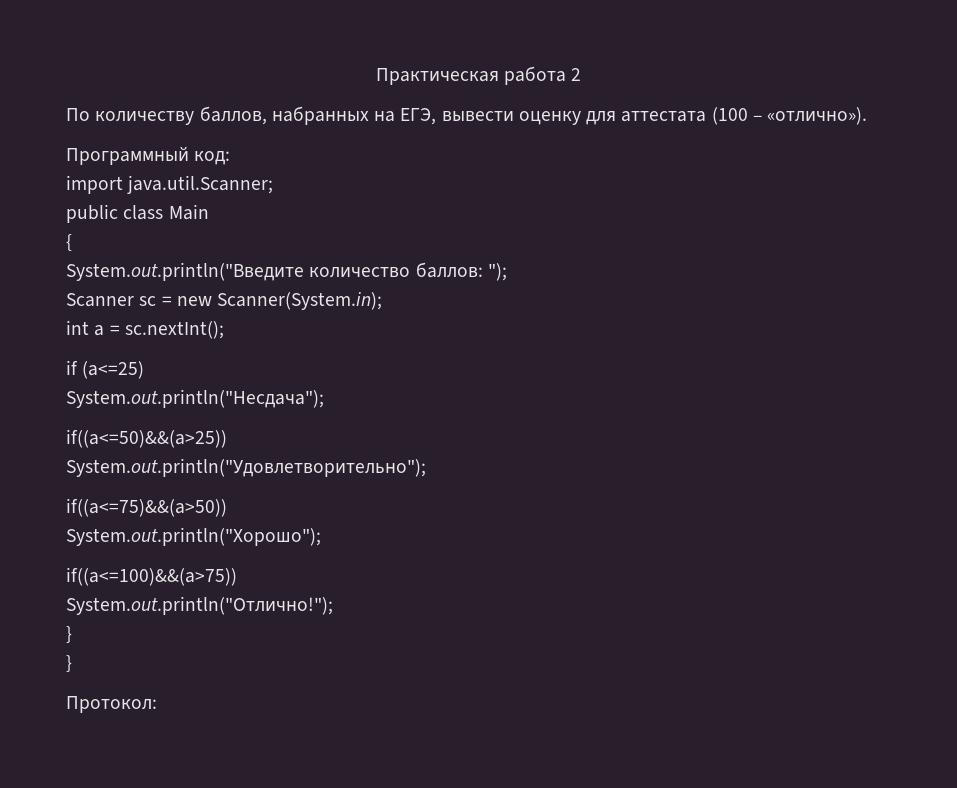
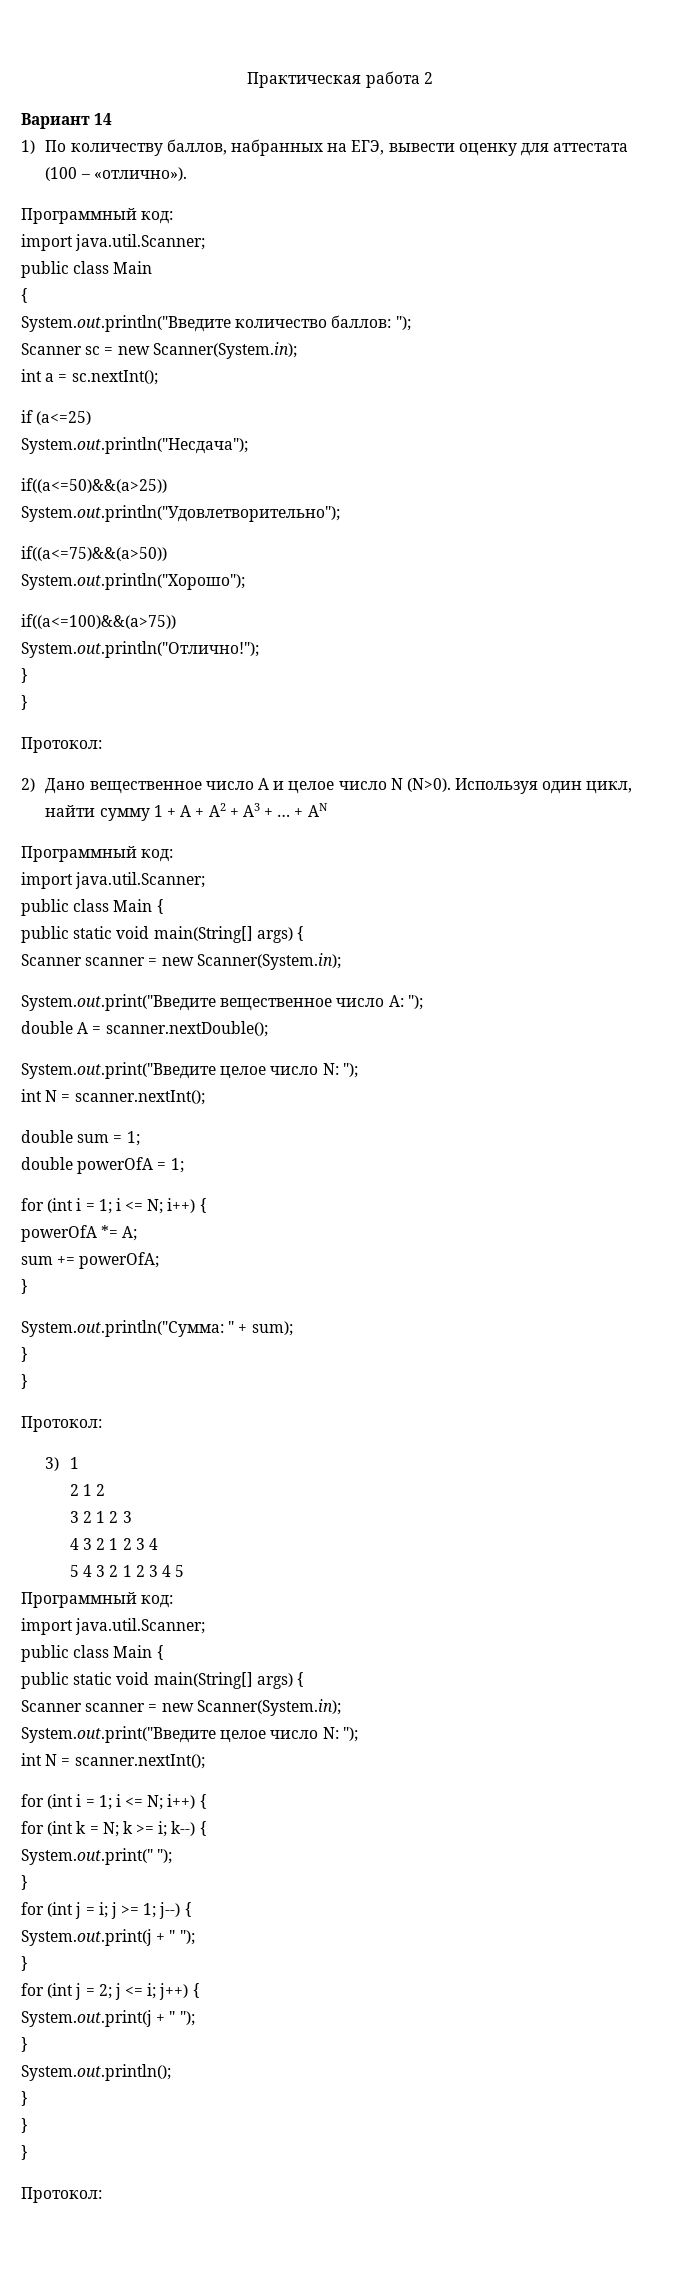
(582, 74) none -> [21,113,113,129] [21,140,35,154] Вариант 14 // 1)
(157, 704) none -> [21,778,633,794] [45,803,328,821] [21,846,174,862] [21,872,206,889] [21,899,164,916] [21,926,304,943] [21,953,341,970] [21,994,423,1011] [21,1021,268,1037] [21,1062,358,1079] [21,1089,205,1105] [21,1130,140,1146] [21,1157,184,1174] [21,1198,207,1214] [21,1225,138,1242] [21,1252,160,1269] [21,1279,28,1294] [21,1320,293,1337] [21,1347,28,1362] [21,1374,28,1389] [21,1416,102,1432] [45,1457,79,1471] [69,1484,106,1496] [69,1511,132,1523] [69,1538,158,1550] [69,1565,185,1577] [21,1592,174,1608] [21,1618,206,1635] [21,1645,164,1662] [21,1672,304,1689] [21,1699,341,1716] [21,1726,358,1743] [21,1753,205,1769] [21,1794,207,1810] [21,1821,207,1837] [21,1848,173,1865] [21,1875,28,1890] [21,1902,192,1919] [21,1929,195,1946] [21,1956,28,1971] [21,1983,200,2000] [21,2010,195,2027] [21,2037,28,2052] [21,2064,171,2081] [21,2091,28,2106] [21,2118,28,2133] [21,2145,28,2160] [21,2187,102,2203] // 2) Дано вещественное число A и целое число N (N>0). Используя один цикл, найти сумму 1 + A + A2 + A3 + … + AN // Программный код: // import java.util.Scanner; // public class Main { // public static void main(String[] args) { // Scanner scanner = new Scanner(System.in); // System.out.print("Введите вещественное число A: "); // double A = scanner.nextDouble(); // System.out.print("Введите целое число N: "); // int N = scanner.nextInt(); // double sum = 1; // double powerOfA = 1; // for (int i = 1; i <= N; i++) { // powerOfA *= A; // sum += powerOfA; // } // System.out.println("Сумма: " + sum); // } // } // Протокол: // 3) 1 // 2 1 2 // 3 2 1 2 3 // 4 3 2 1 2 3 4 // 5 4 3 2 1 2 3 4 5 // Программный код: // import java.util.Scanner; // public class Main { // public static void main(String[] args) { // Scanner scanner = new Scanner(System.in); // System.out.print("Введите целое число N: "); // int N = scanner.nextInt(); // for (int i = 1; i <= N; i++) { // for (int k = N; k >= i; k--) { // System.out.print(" "); // } // for (int j = i; j >= 1; j--) { // System.out.print(j + " "); // } // for (int j = 2; j <= i; j++) { // System.out.print(j + " "); // } // System.out.println(); // } // } // } // Протокол:

